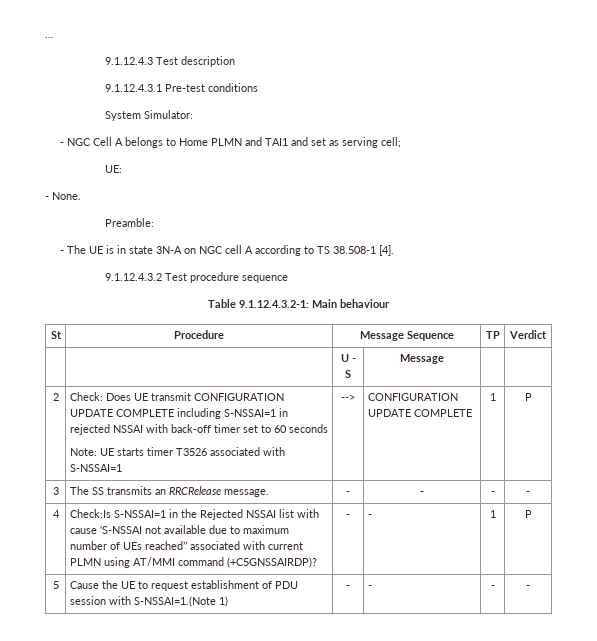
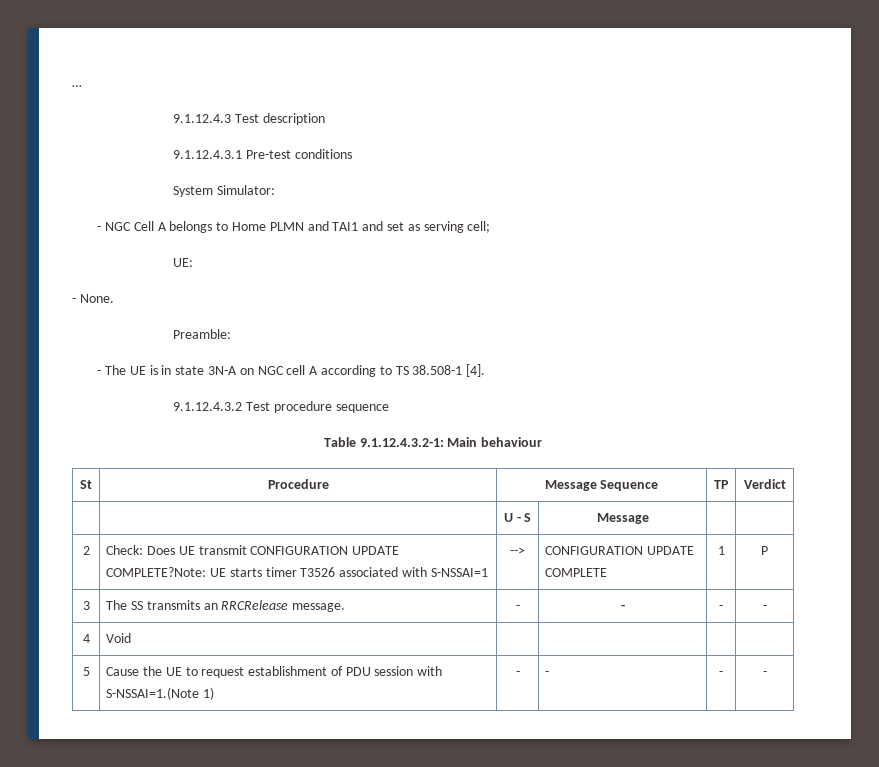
[115,408,288,419] [69,424,328,435] [69,448,97,456] COMPLETE including S-NSSAI=1 in rejected NSSAI with back-off timer set to 60 seconds // Note: -> [106,567,207,577] COMPLETE?Note:
[69,509,319,520] [69,525,289,534] [69,541,303,550] [69,557,317,568] [346,514,350,518] [367,514,372,518] [489,510,496,518] [524,510,532,518] Check:Is S-NSSAI=1 in the Rejected NSSAI list with cause ‘S-NSSAI not available due to maximum number of UEs reached’’ associated with current PLMN using AT/MMI command (+C5GNSSAIRDP)? | - | - | 1 | P -> [106,633,132,643] Void | | | |

